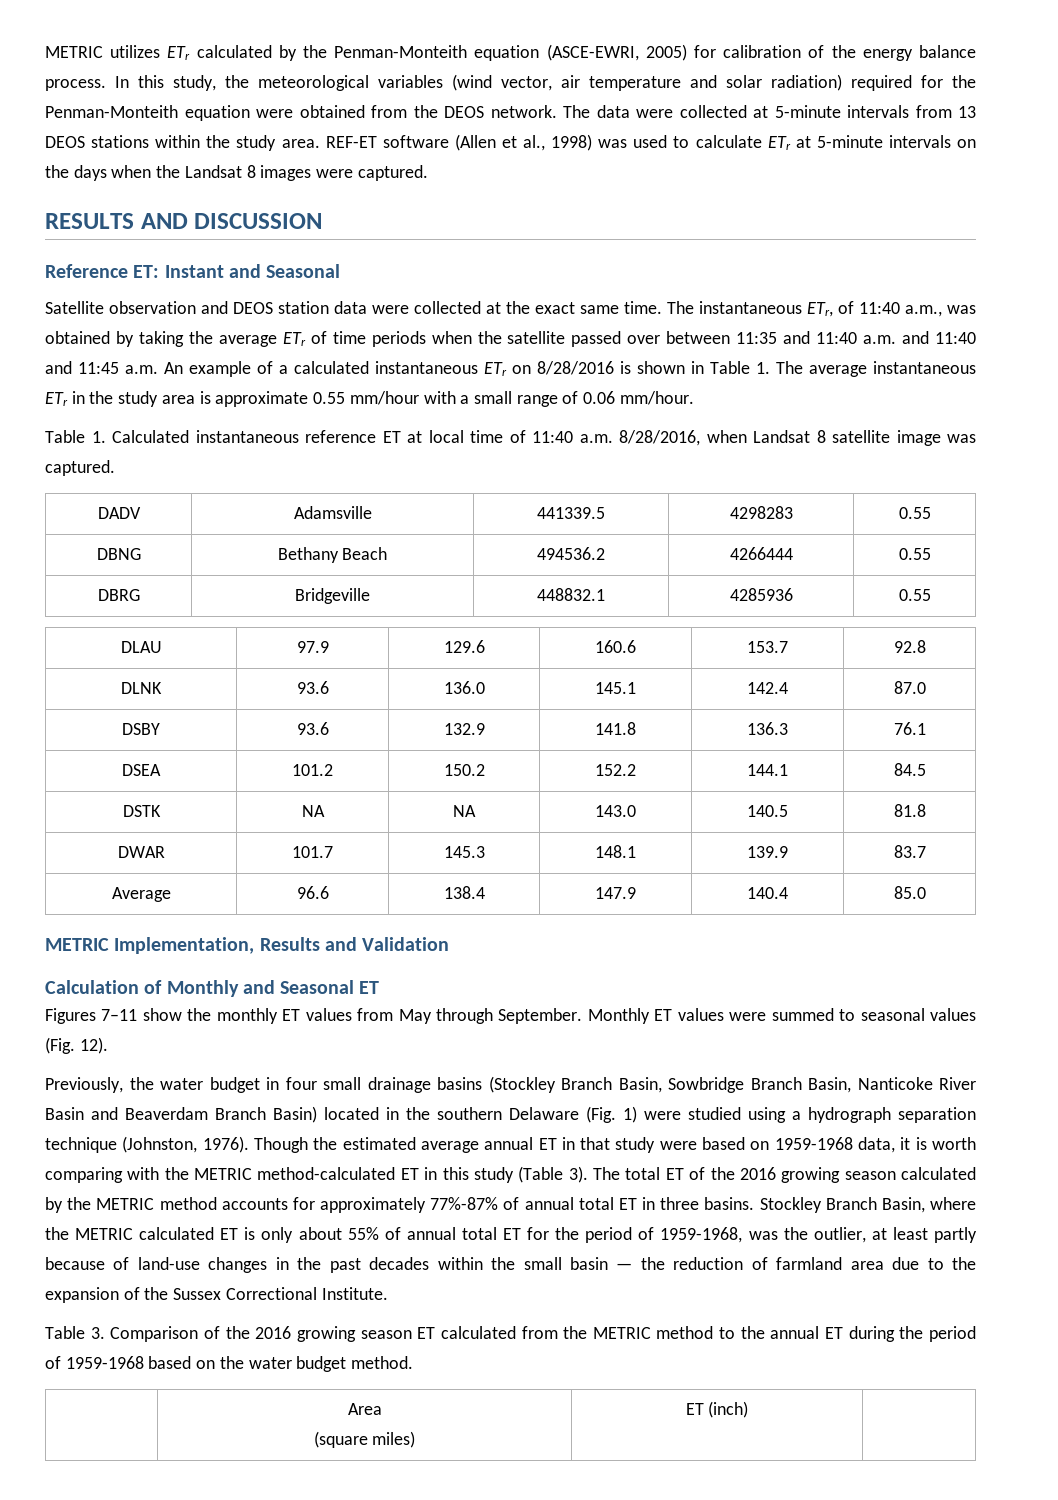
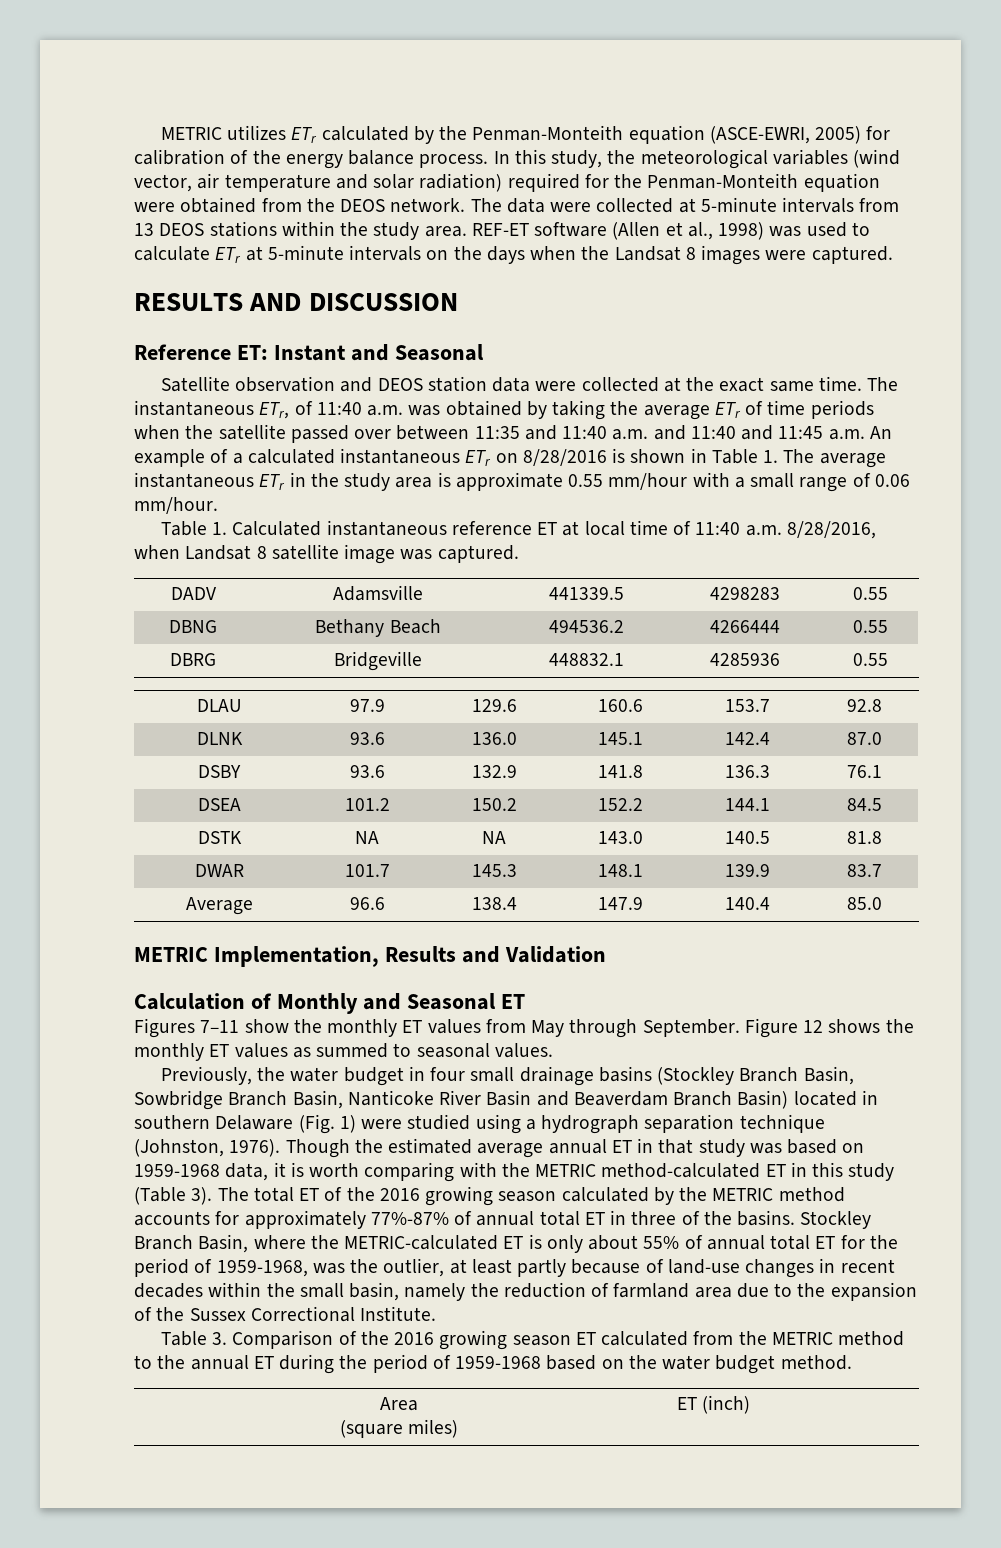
[905,305,942,317] a.m., -> [367,405,404,416] a.m.
[587,1008,767,1024] Monthly ET values were -> [744,1018,914,1038] [134,1043,311,1061] Figure 12 shows the monthly ET values as
[930,1008,977,1021] [45,1037,108,1054] values (Fig. 12). -> [494,1043,553,1058] values.
[406,1107,430,1120] the -> (878, 1097) none
[659,1141,697,1150] were -> [749,1143,782,1154] was
(700, 1203) none -> [681,1211,732,1225] of the
[75,1227,215,1240] METRIC calculated -> [344,1235,499,1250] METRIC-calculated
[297,1257,361,1273] the past -> [840,1259,895,1273] recent
[569,1257,633,1270] basin — -> [349,1282,466,1301] basin, namely

